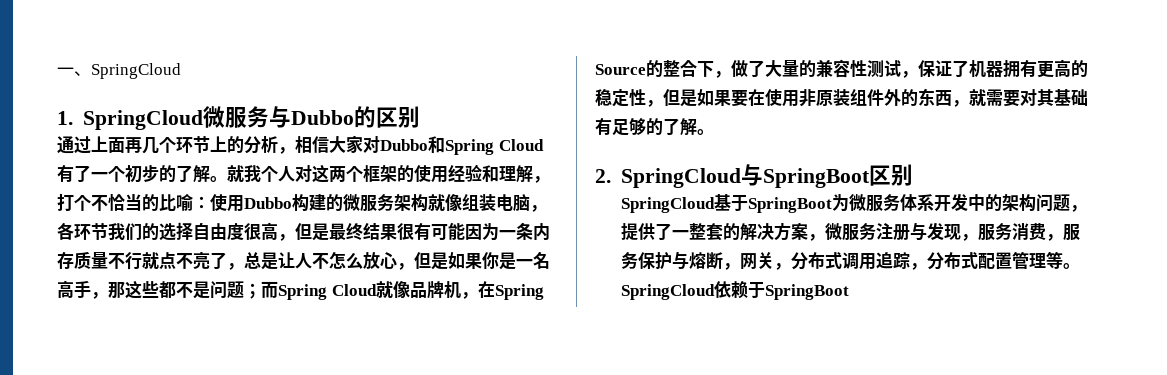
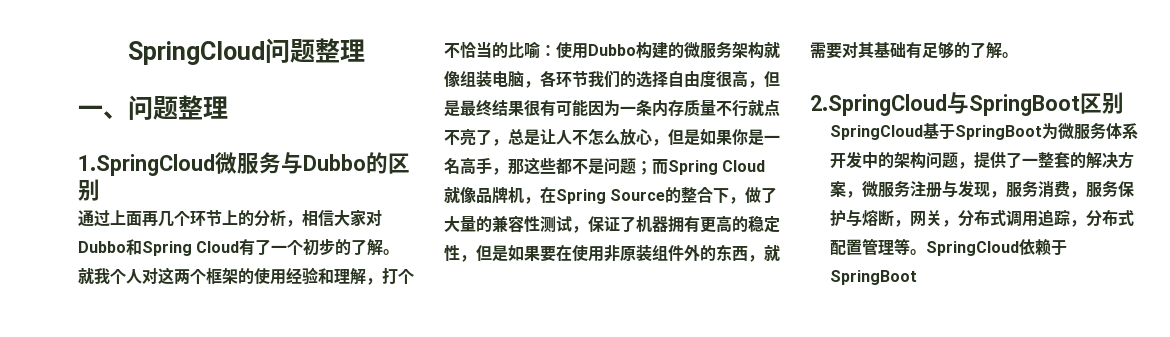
[57,63,181,79] [57,110,204,130] 一、SpringCloud // 1. SpringCloud -> [128,38,365,65] [78,95,228,120] [78,154,215,176] SpringCloud问题整理 // 一、问题整理 // 1.SpringCloud
[595,168,742,188] 2. SpringCloud -> [810,94,947,116] 2.SpringCloud

